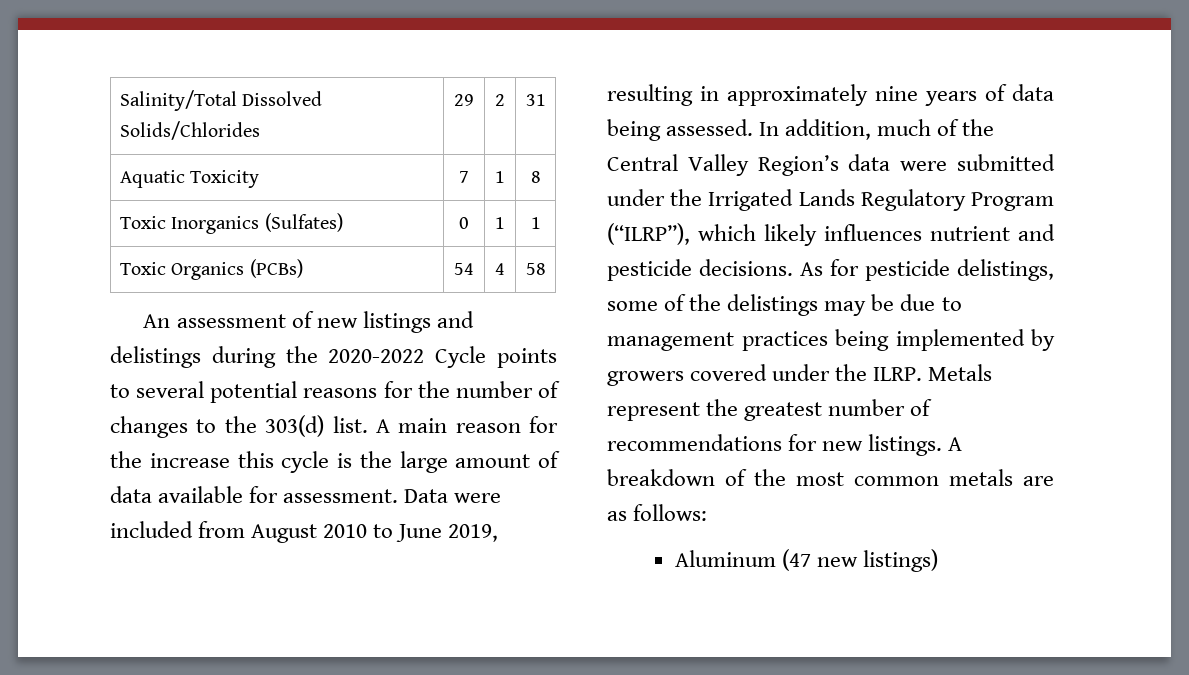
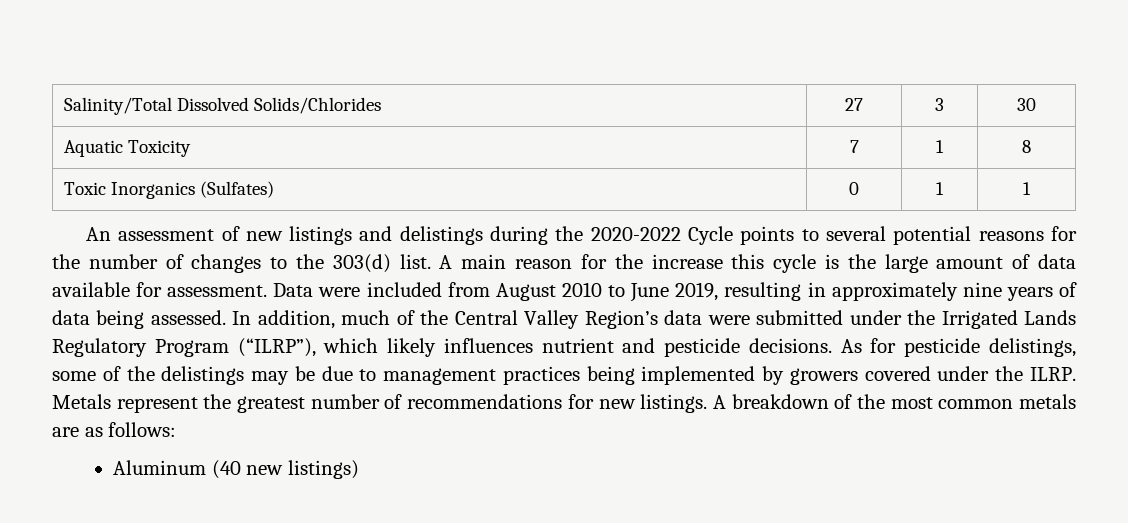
[454,94,474,106] [495,94,505,106] [525,94,546,106] 29 | 2 | 31 -> [845,98,863,111] [935,98,944,111] [1017,98,1036,111] 27 | 3 | 30
[119,259,303,280] [454,263,474,275] [495,263,505,275] [525,263,546,275] // Toxic Organics (PCBs) | 54 | 4 | 58 -> (1031, 188) none
[782,549,812,571] (47 -> [211,460,241,479] (40

